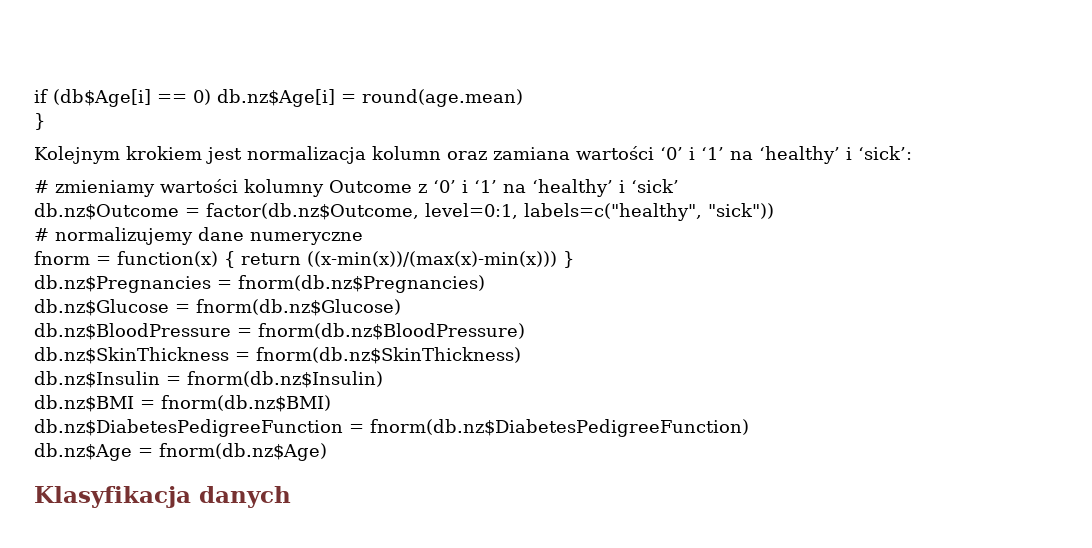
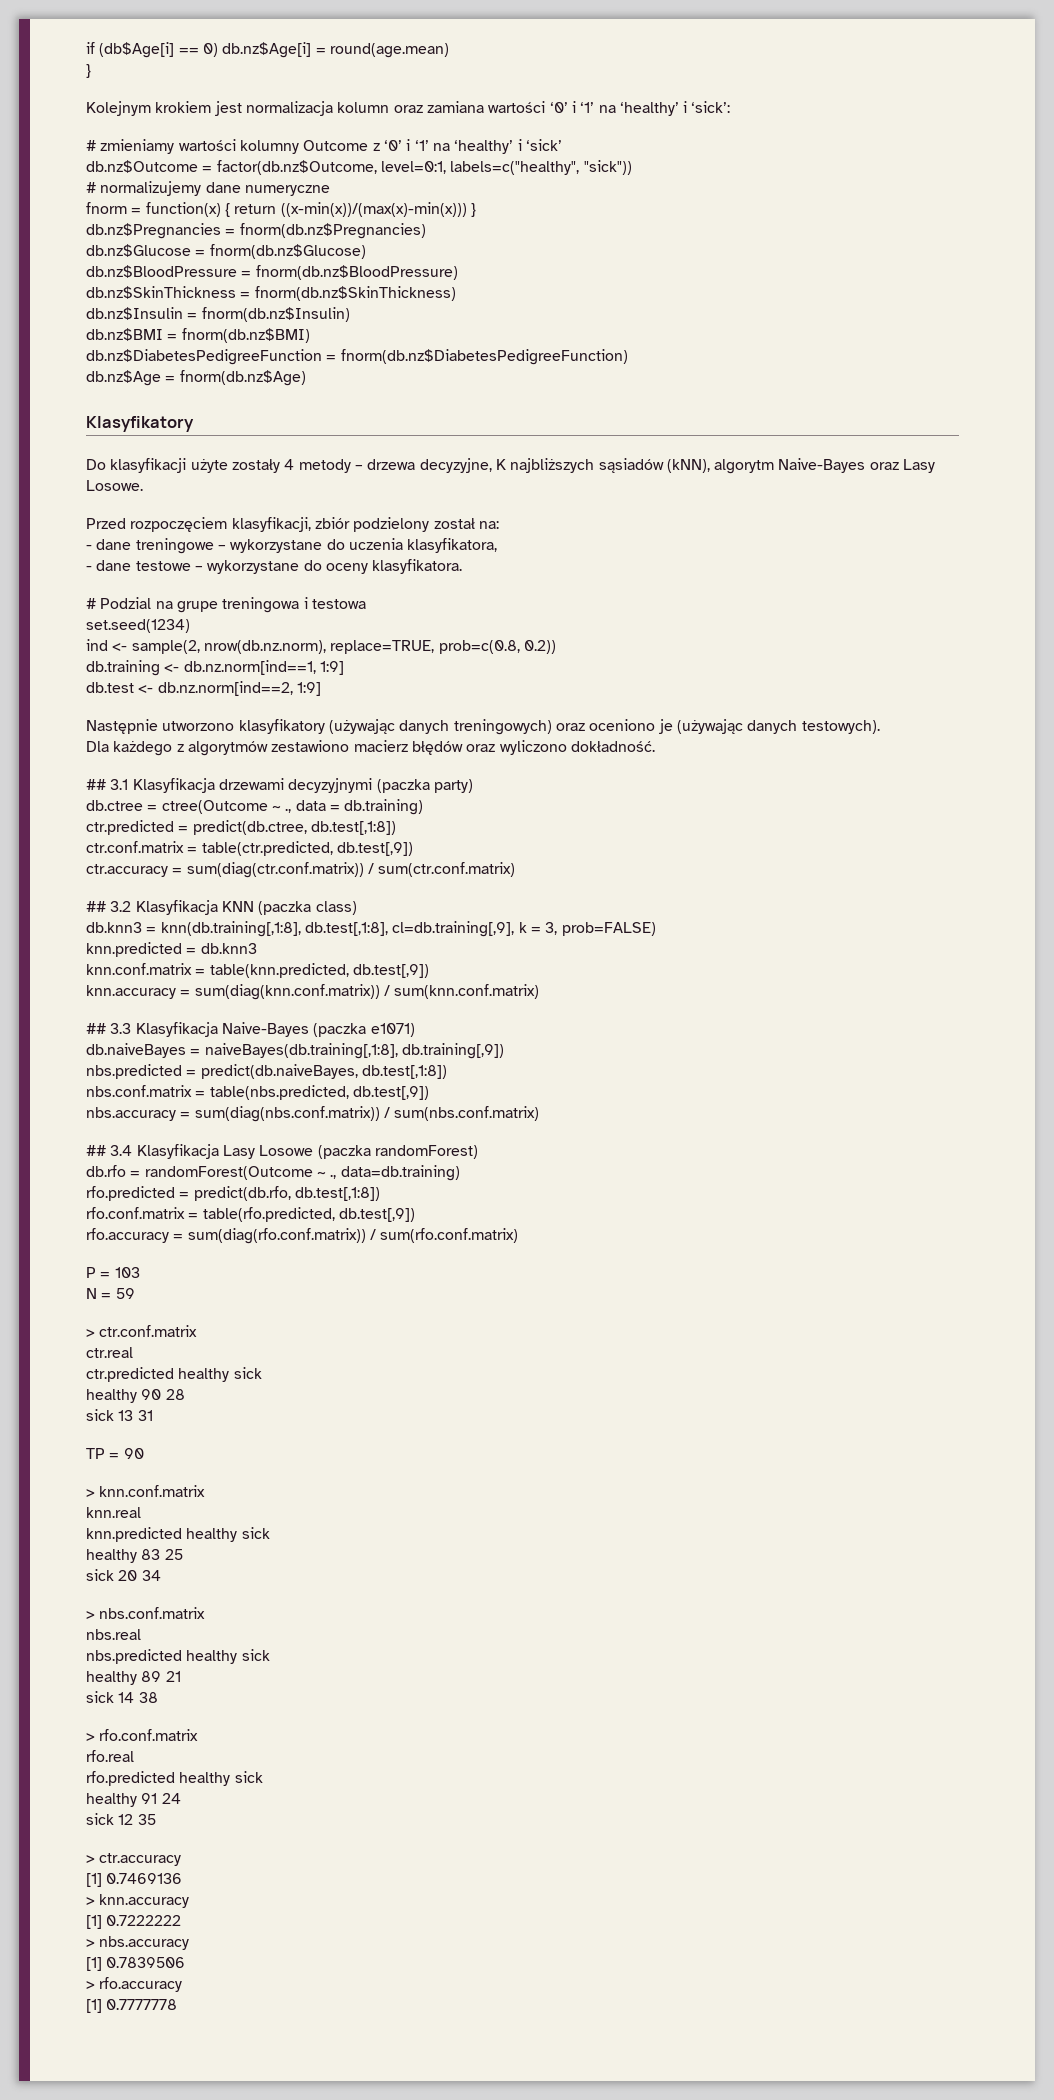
[34,486,291,508] Klasyfikacja danych -> [86,416,194,432] [86,458,936,474] [86,480,143,491] [86,517,499,532] [86,538,498,554] [86,559,463,574] [86,597,366,613] [86,619,190,633] [86,639,556,654] [86,660,344,676] [86,681,321,696] [86,719,880,735] [86,740,655,756] [86,778,473,793] [86,799,424,815] [86,820,396,835] [86,841,413,856] [86,862,516,878] [86,900,357,915] [86,921,656,937] [86,942,257,957] [86,963,429,978] [86,984,540,1000] [86,1022,415,1037] [86,1043,504,1059] [86,1064,447,1079] [86,1085,429,1100] [86,1106,540,1122] [86,1144,478,1159] [86,1165,460,1181] [86,1186,380,1201] [86,1207,415,1222] [86,1228,519,1244] [86,1267,140,1278] [86,1288,135,1299] [86,1325,198,1337] [86,1347,133,1358] [86,1367,262,1382] [86,1389,185,1403] [86,1409,153,1421] [86,1448,144,1459] [86,1485,206,1497] [86,1507,141,1518] [86,1527,270,1542] [86,1549,183,1563] [86,1569,161,1581] [86,1607,206,1619] [86,1629,141,1640] [86,1649,270,1664] [86,1671,181,1685] [86,1691,158,1703] [86,1729,199,1741] [86,1750,134,1762] [86,1771,263,1786] [86,1793,181,1807] [86,1813,156,1825] [86,1853,182,1866] [86,1873,183,1887] [86,1894,190,1908] [86,1915,182,1929] [86,1936,190,1950] [86,1957,186,1971] [86,1977,183,1992] [86,1999,178,2013] Klasyfikatory // Do klasyfikacji użyte zostały 4 metody – drzewa decyzyjne, K najbliższych sąsiadów (kNN), algorytm Naive-Bayes oraz Lasy Losowe. // Przed rozpoczęciem klasyfikacji, zbiór podzielony został na: // - dane treningowe – wykorzystane do uczenia klasyfikatora, // - dane testowe – wykorzystane do oceny klasyfikatora. // # Podzial na grupe treningowa i testowa // set.seed(1234) // ind <- sample(2, nrow(db.nz.norm), replace=TRUE, prob=c(0.8, 0.2)) // db.training <- db.nz.norm[ind==1, 1:9] // db.test <- db.nz.norm[ind==2, 1:9] // Następnie utworzono klasyfikatory (używając danych treningowych) oraz oceniono je (używając danych testowych). // Dla każdego z algorytmów zestawiono macierz błędów oraz wyliczono dokładność. // ## 3.1 Klasyfikacja drzewami decyzyjnymi (paczka party) // db.ctree = ctree(Outcome ~ ., data = db.training) // ctr.predicted = predict(db.ctree, db.test[,1:8]) // ctr.conf.matrix = table(ctr.predicted, db.test[,9]) // ctr.accuracy = sum(diag(ctr.conf.matrix)) / sum(ctr.conf.matrix) // ## 3.2 Klasyfikacja KNN (paczka class) // db.knn3 = knn(db.training[,1:8], db.test[,1:8], cl=db.training[,9], k = 3, prob=FALSE) // knn.predicted = db.knn3 // knn.conf.matrix = table(knn.predicted, db.test[,9]) // knn.accuracy = sum(diag(knn.conf.matrix)) / sum(knn.conf.matrix) // ## 3.3 Klasyfikacja Naive-Bayes (paczka e1071) // db.naiveBayes = naiveBayes(db.training[,1:8], db.training[,9]) // nbs.predicted = predict(db.naiveBayes, db.test[,1:8]) // nbs.conf.matrix = table(nbs.predicted, db.test[,9]) // nbs.accuracy = sum(diag(nbs.conf.matrix)) / sum(nbs.conf.matrix) // ## 3.4 Klasyfikacja Lasy Losowe (paczka randomForest) // db.rfo = randomForest(Outcome ~ ., data=db.training) // rfo.predicted = predict(db.rfo, db.test[,1:8]) // rfo.conf.matrix = table(rfo.predicted, db.test[,9]) // rfo.accuracy = sum(diag(rfo.conf.matrix)) / sum(rfo.conf.matrix) // P = 103 // N = 59 // > ctr.conf.matrix // ctr.real // ctr.predicted healthy sick // healthy 90 28 // sick 13 31 // TP = 90 // > knn.conf.matrix // knn.real // knn.predicted healthy sick // healthy 83 25 // sick 20 34 // > nbs.conf.matrix // nbs.real // nbs.predicted healthy sick // healthy 89 21 // sick 14 38 // > rfo.conf.matrix // rfo.real // rfo.predicted healthy sick // healthy 91 24 // sick 12 35 // > ctr.accuracy // [1] 0.7469136 // > knn.accuracy // [1] 0.7222222 // > nbs.accuracy // [1] 0.7839506 // > rfo.accuracy // [1] 0.7777778

